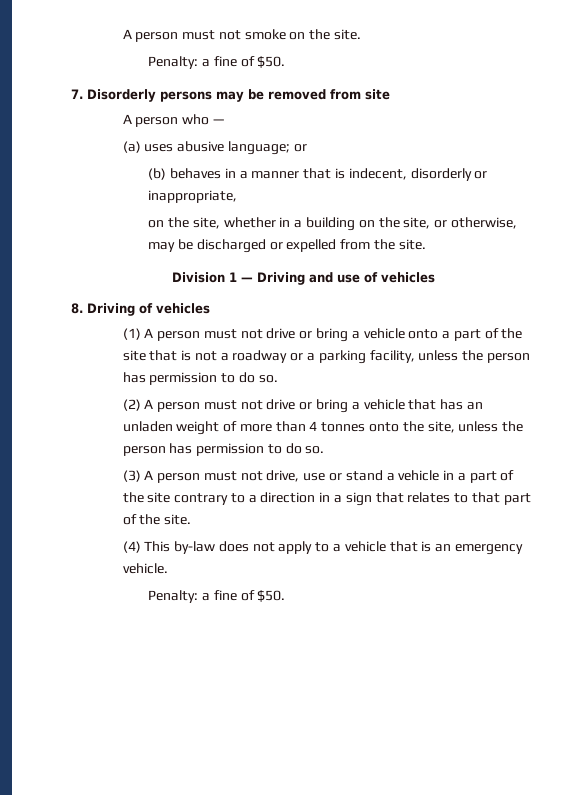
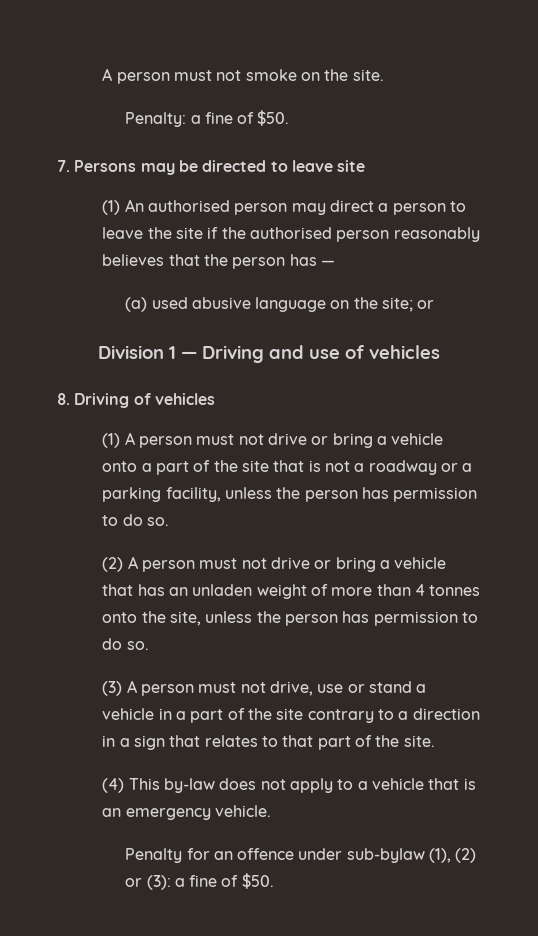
[87,89,390,102] [122,114,224,127] [122,141,307,155] [148,168,488,181] [148,190,238,203] [148,217,517,231] [148,239,426,253] Disorderly persons may be removed from site // A person who — // (a) uses abusive language; or // (b) behaves in a manner that is indecent, disorderly or inappropriate, // on the site, whether in a building on the site, or otherwise, may be discharged or expelled from the site. -> [74,160,366,175] [102,199,467,215] [102,227,480,242] [102,254,336,269] [125,297,435,312] Persons may be directed to leave site // (1) An authorised person may direct a person to leave the site if the authorised person reasonably believes that the person has — // (a) used abusive language on the site; or
[148,590,199,603] Penalty: -> [125,848,477,863] [125,875,171,890] Penalty for an offence under sub-bylaw (1), (2) or (3):

